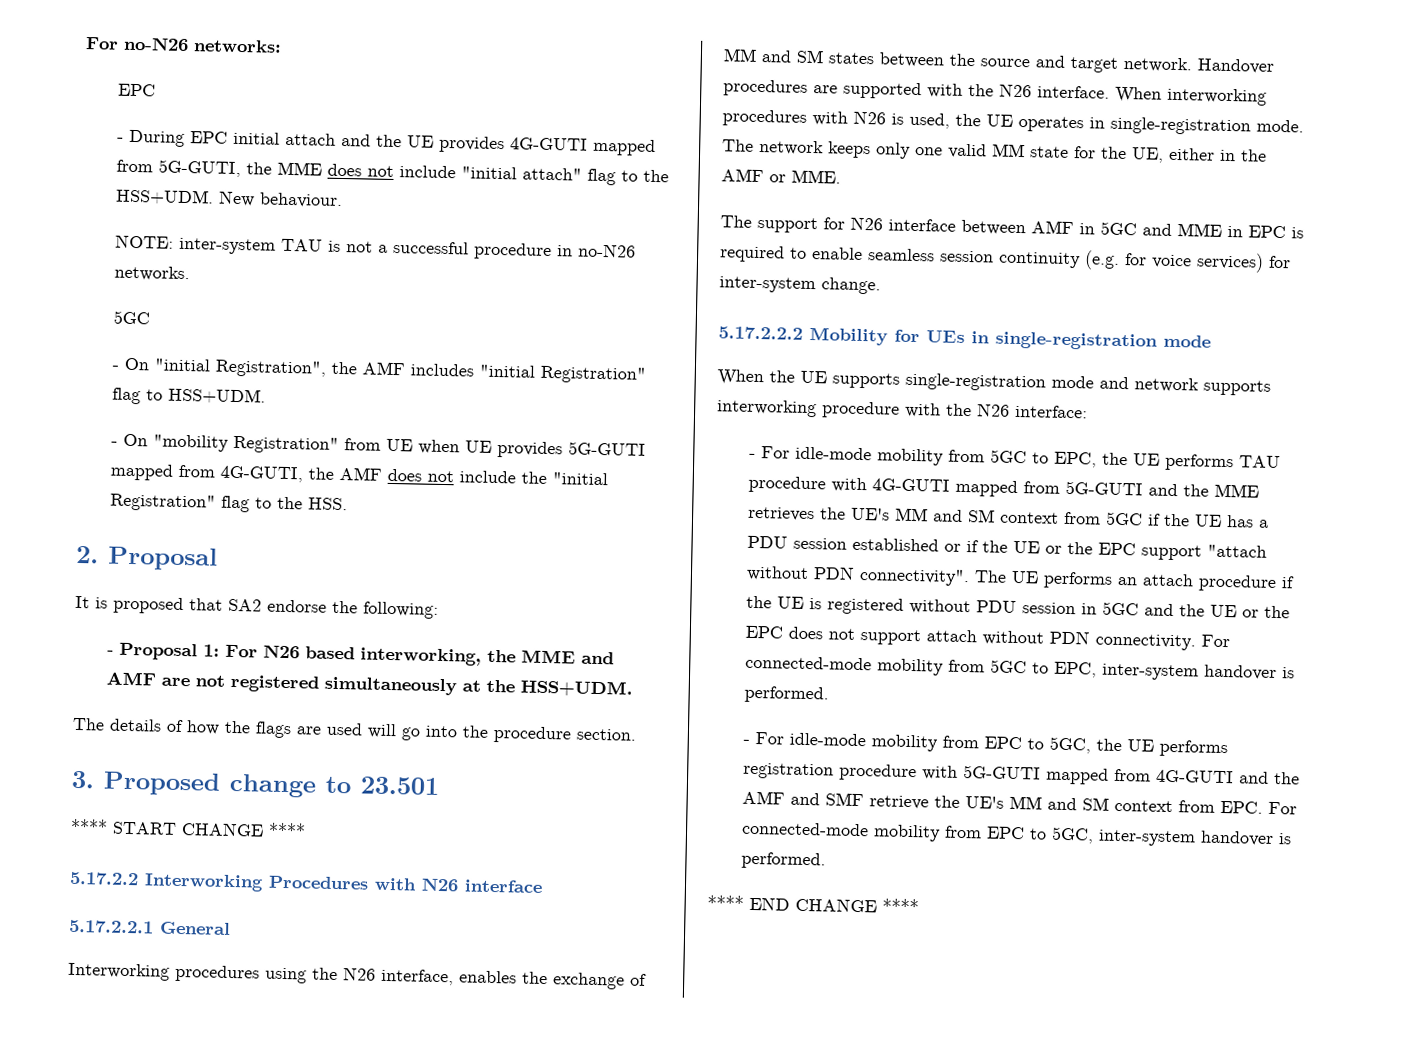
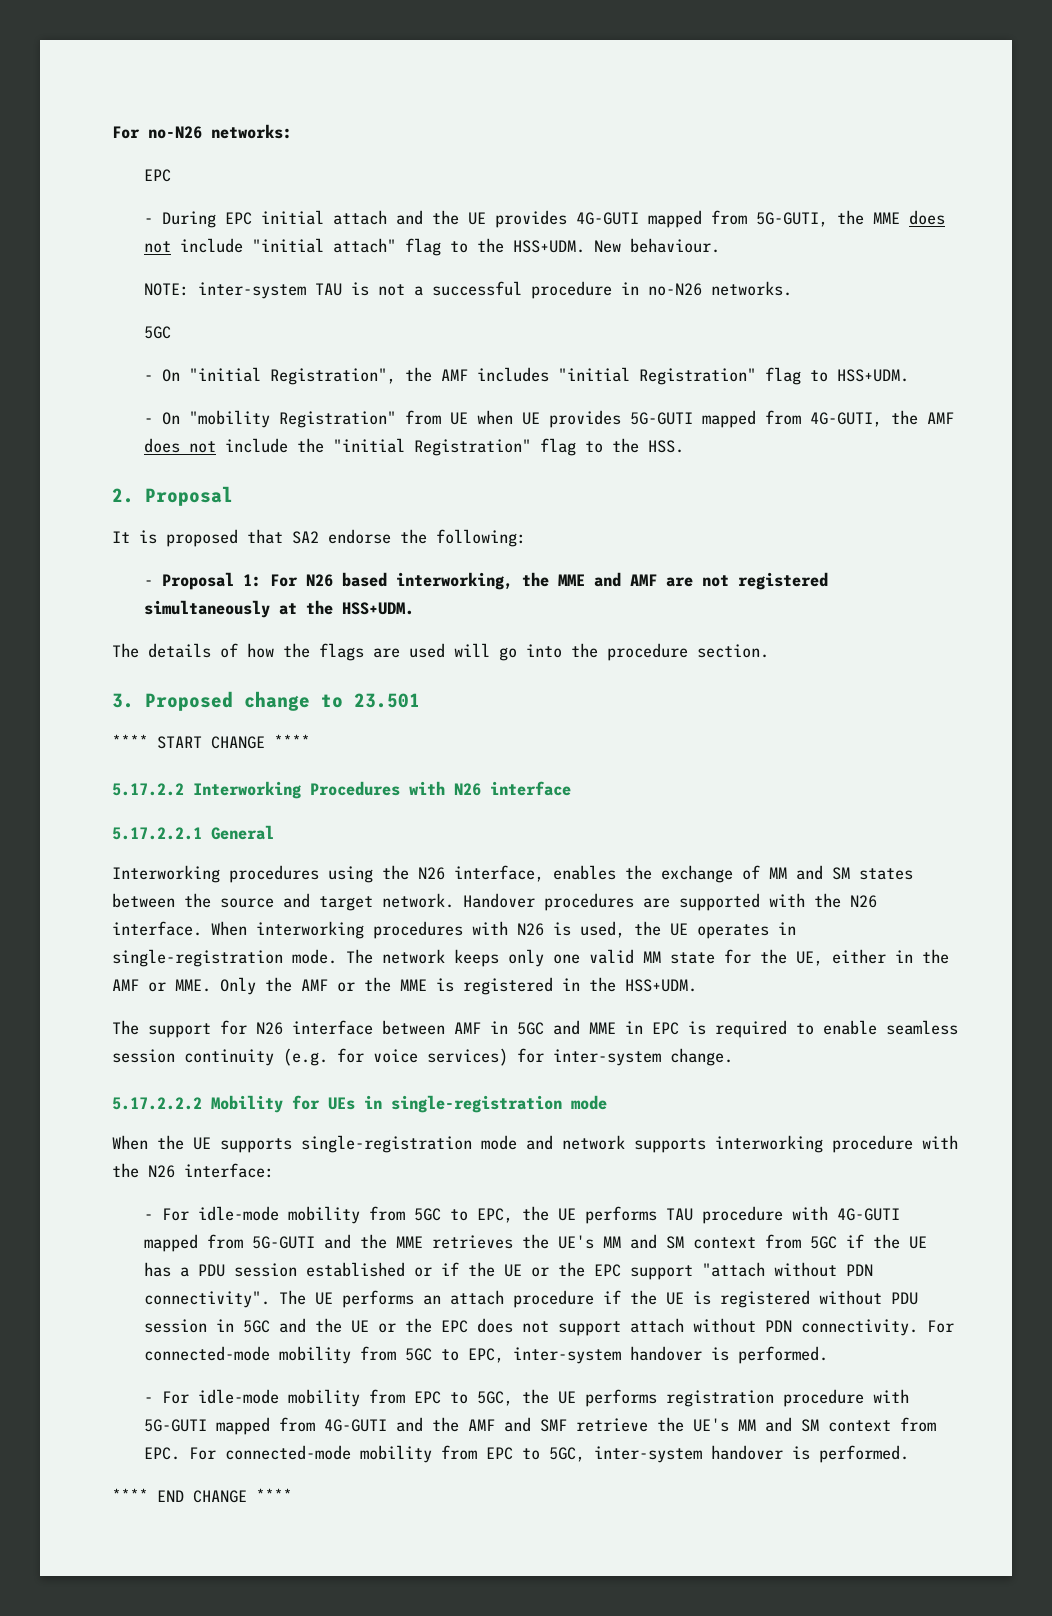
(841, 176) none -> [220,977,697,995] Only the AMF or the MME is registered in the HSS+UDM.

